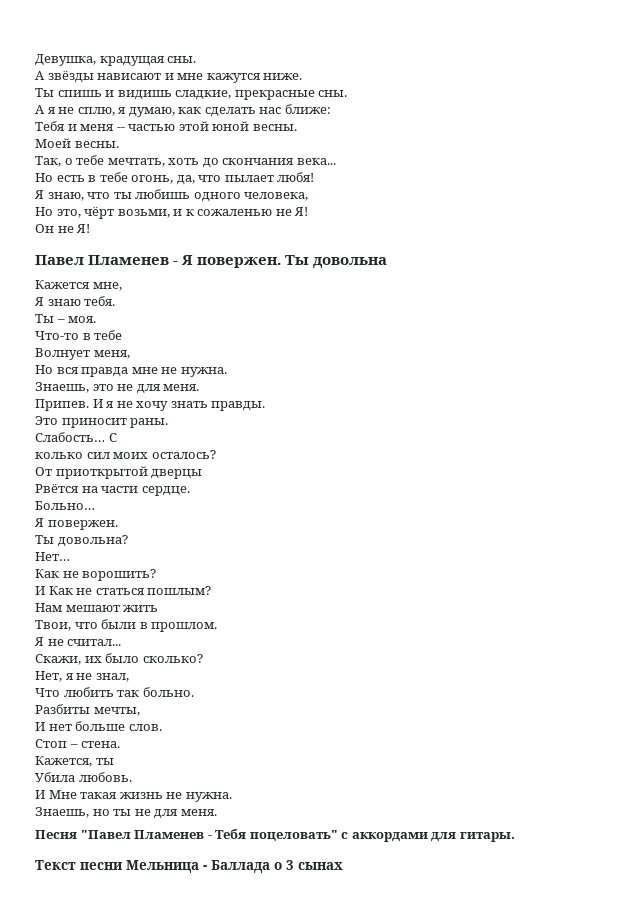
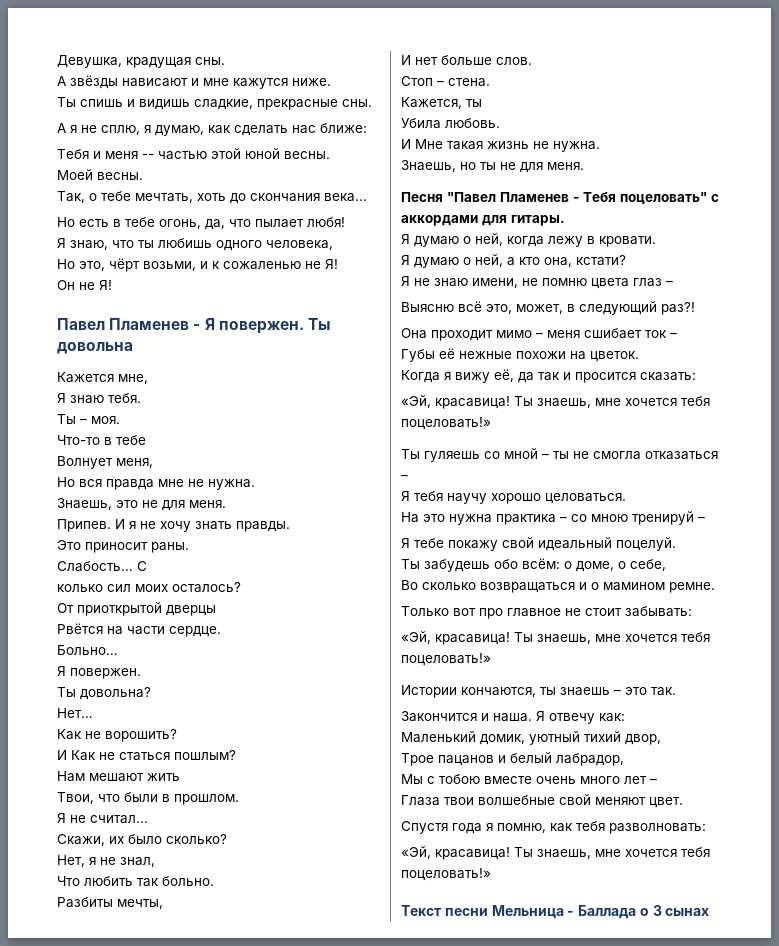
(515, 837) none -> [401,233,656,247] [401,254,626,268] [401,276,673,289] [401,301,695,315] [401,328,677,341] [401,348,639,362] [401,369,696,383] [401,395,710,409] [401,417,491,430] [401,448,718,462] [401,475,408,480] [401,491,626,504] [401,511,705,525] [401,537,676,551] [401,558,666,572] [401,580,715,593] [401,606,692,619] [401,631,710,645] [401,653,491,666] [401,685,676,698] [401,711,625,724] [401,731,661,745] [401,752,624,766] [401,774,657,784] [401,794,683,808] [401,821,706,834] [401,846,710,860] [401,868,491,881] // Я думаю о ней, когда лежу в кровати. // Я думаю о ней, а кто она, кстати? // Я не знаю имени, не помню цвета глаз – // Выясню всё это, может, в следующий раз?! // Она проходит мимо – меня сшибает ток – // Губы её нежные похожи на цветок. // Когда я вижу её, да так и просится сказать: // «Эй, красавица! Ты знаешь, мне хочется тебя поцеловать!» // Ты гуляешь со мной – ты не смогла отказаться – // Я тебя научу хорошо целоваться. // На это нужна практика – со мною тренируй – // Я тебе покажу свой идеальный поцелуй. // Ты забудешь обо всём: о доме, о себе, // Во сколько возвращаться и о мамином ремне. // Только вот про главное не стоит забывать: // «Эй, красавица! Ты знаешь, мне хочется тебя поцеловать!» // Истории кончаются, ты знаешь – это так. // Закончится и наша. Я отвечу как: // Маленький домик, уютный тихий двор, // Трое пацанов и белый лабрадор, // Мы с тобою вместе очень много лет – // Глаза твои волшебные свой меняют цвет. // Спустя года я помню, как тебя разволновать: // «Эй, красавица! Ты знаешь, мне хочется тебя поцеловать!»

